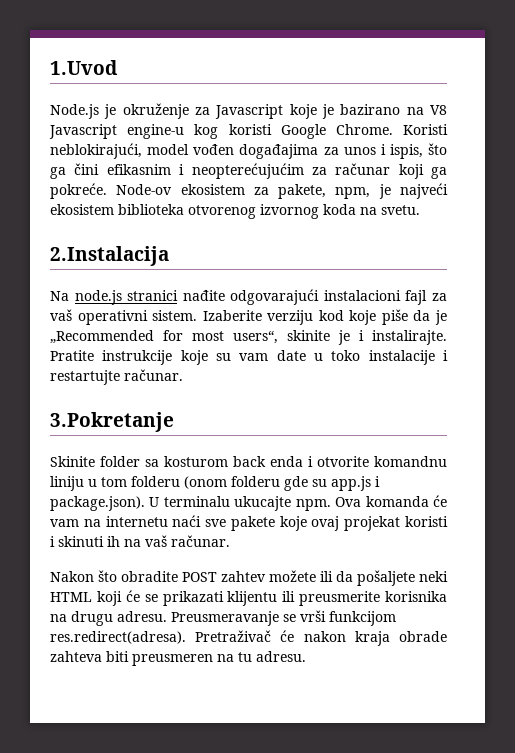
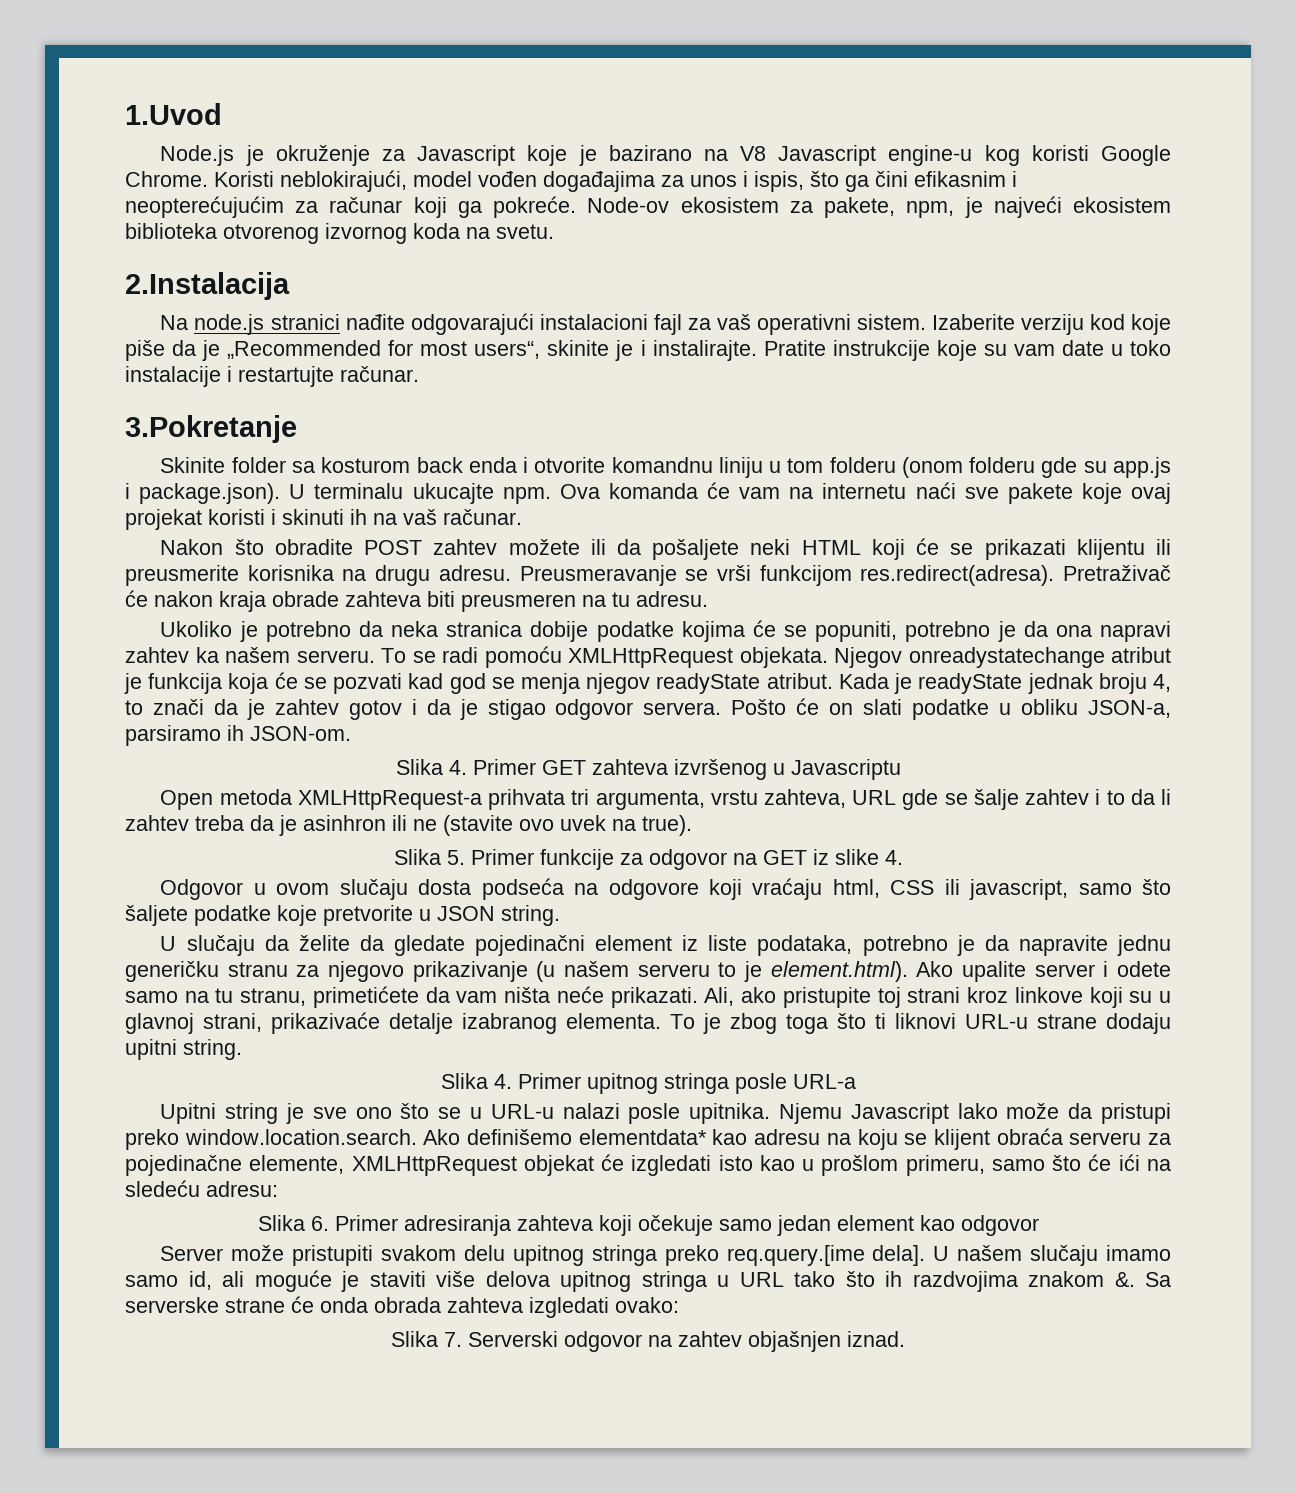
(306, 656) none -> [160,620,1171,642] [125,646,1171,668] [124,672,1171,694] [125,698,1171,720] [125,725,351,746] [395,759,901,780] [160,789,1171,810] [125,815,692,836] [393,849,903,870] [160,878,1171,900] [125,905,560,926] [160,935,1171,956] [125,961,1171,982] [125,986,1171,1008] [125,1012,1171,1034] [125,1039,242,1060] [440,1073,856,1094] [160,1103,1171,1124] [125,1128,1172,1150] [125,1154,1171,1176] [125,1180,278,1197] [257,1215,1039,1236] [160,1245,1171,1266] [125,1270,1171,1292] [125,1296,679,1318] [391,1331,905,1352] // Ukoliko je potrebno da neka stranica dobije podatke kojima će se popuniti, potrebno je da ona napravi zahtev ka našem serveru. To se radi pomoću XMLHttpRequest objekata. Njegov onreadystatechange atribut je funkcija koja će se pozvati kad god se menja njegov readyState atribut. Kada je readyState jednak broju 4, to znači da je zahtev gotov i da je stigao odgovor servera. Pošto će on slati podatke u obliku JSON-a, parsiramo ih JSON-om. // Slika 4. Primer GET zahteva izvršenog u Javascriptu // Open metoda XMLHttpRequest-a prihvata tri argumenta, vrstu zahteva, URL gde se šalje zahtev i to da li zahtev treba da je asinhron ili ne (stavite ovo uvek na true). // Slika 5. Primer funkcije za odgovor na GET iz slike 4. // Odgovor u ovom slučaju dosta podseća na odgovore koji vraćaju html, CSS ili javascript, samo što šaljete podatke koje pretvorite u JSON string. // U slučaju da želite da gledate pojedinačni element iz liste podataka, potrebno je da napravite jednu generičku stranu za njegovo prikazivanje (u našem serveru to je element.html). Ako upalite server i odete samo na tu stranu, primetićete da vam ništa neće prikazati. Ali, ako pristupite toj strani kroz linkove koji su u glavnoj strani, prikazivaće detalje izabranog elementa. To je zbog toga što ti liknovi URL-u strane dodaju upitni string. // Slika 4. Primer upitnog stringa posle URL-a // Upitni string je sve ono što se u URL-u nalazi posle upitnika. Njemu Javascript lako može da pristupi preko window.location.search. Ako definišemo elementdata* kao adresu na koju se klijent obraća serveru za pojedinačne elemente, XMLHttpRequest objekat će izgledati isto kao u prošlom primeru, samo što će ići na sledeću adresu: // Slika 6. Primer adresiranja zahteva koji očekuje samo jedan element kao odgovor // Server može pristupiti svakom delu upitnog stringa preko req.query.[ime dela]. U našem slučaju imamo samo id, ali moguće je staviti više delova upitnog stringa u URL tako što ih razdvojima znakom &. Sa serverske strane će onda obrada zahteva izgledati ovako: // Slika 7. Serverski odgovor na zahtev objašnjen iznad.

